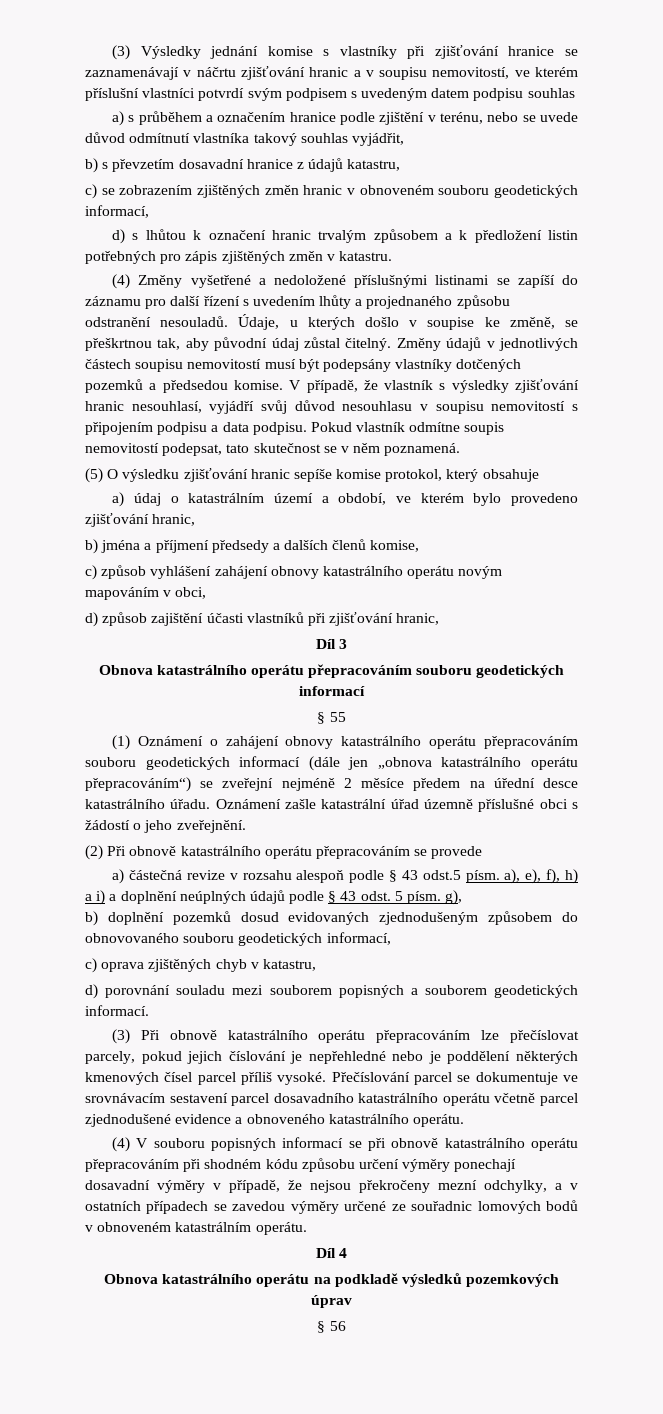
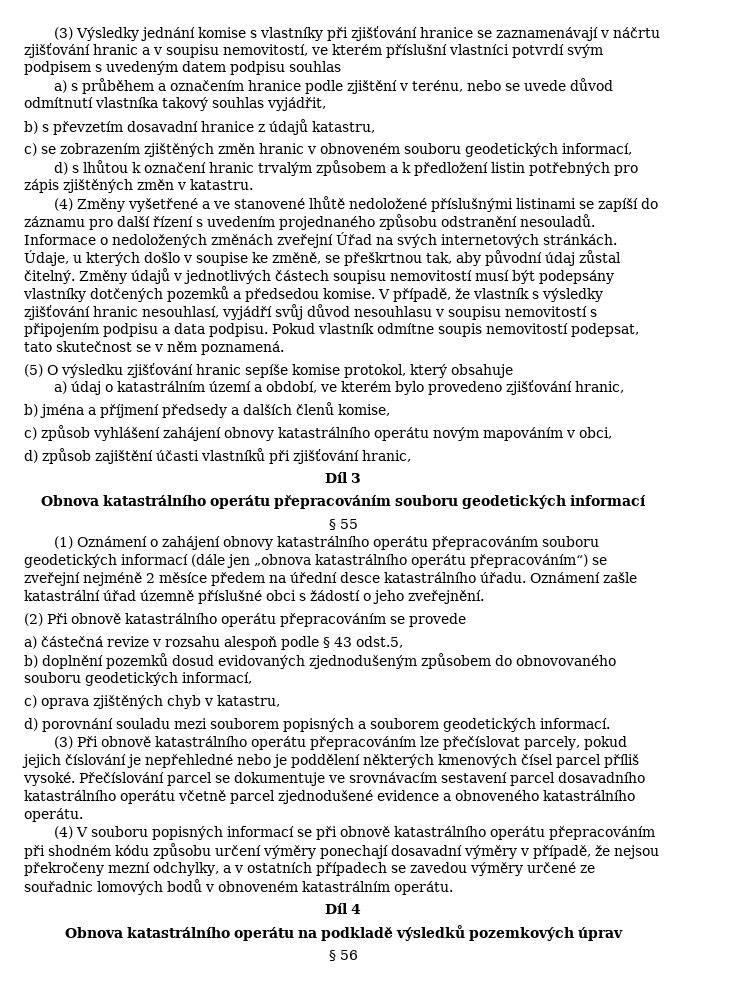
(266, 281) none -> [212,196,345,209] ve stanovené lhůtě
[319,295,363,309] lhůty a -> (275, 221) none
(229, 321) none -> [24,232,617,248] Informace o nedoložených změnách zveřejní Úřad na svých internetových stránkách.
[422,869,578,884] [85,890,463,905] odst.5 písm. a), e), f), h) a i) a doplnění neúplných údajů podle § 43 odst. 5 písm. g), -> [356,636,403,648] odst.5,

